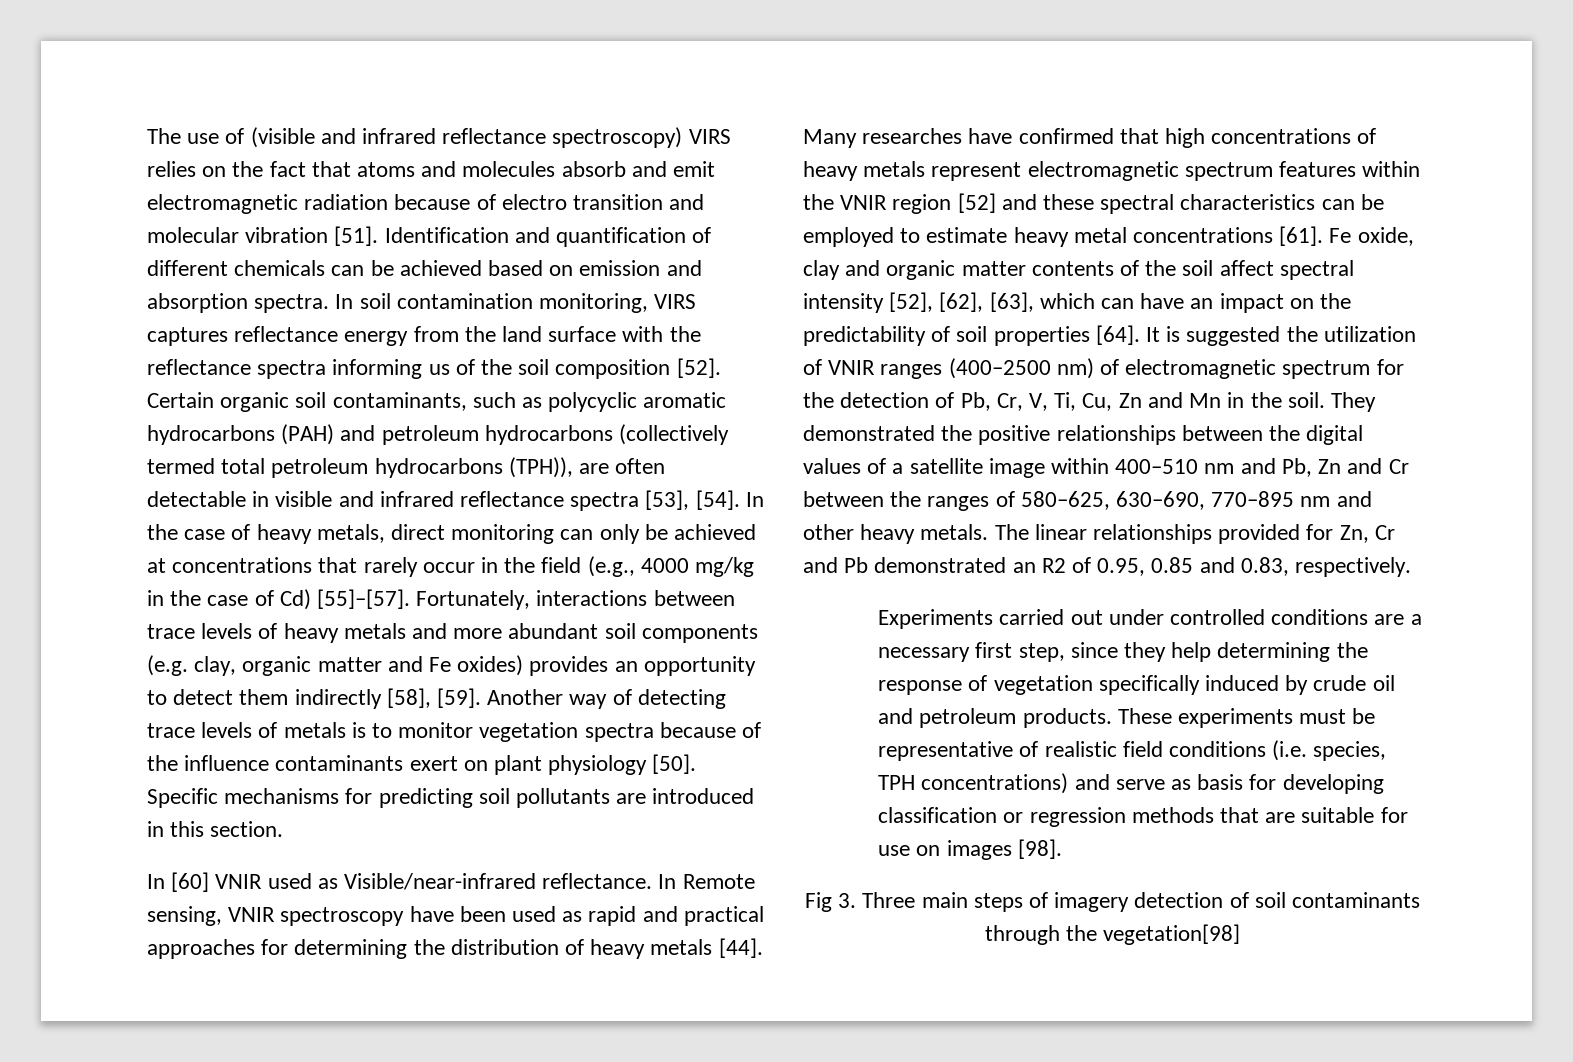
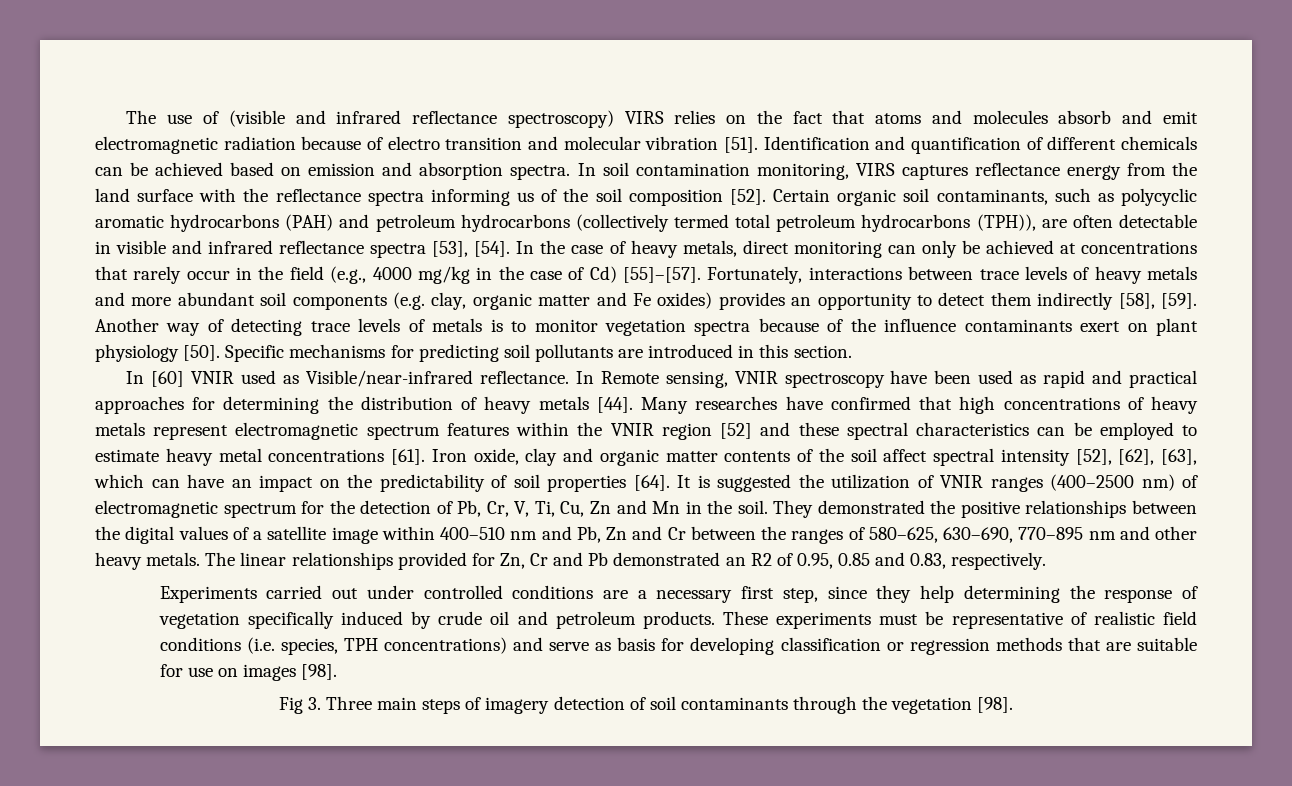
[1329,228,1352,243] Fe -> [431,449,467,462] Iron
[1103,924,1241,945] vegetation[98] -> [891,697,1014,714] vegetation [98].

